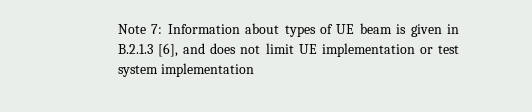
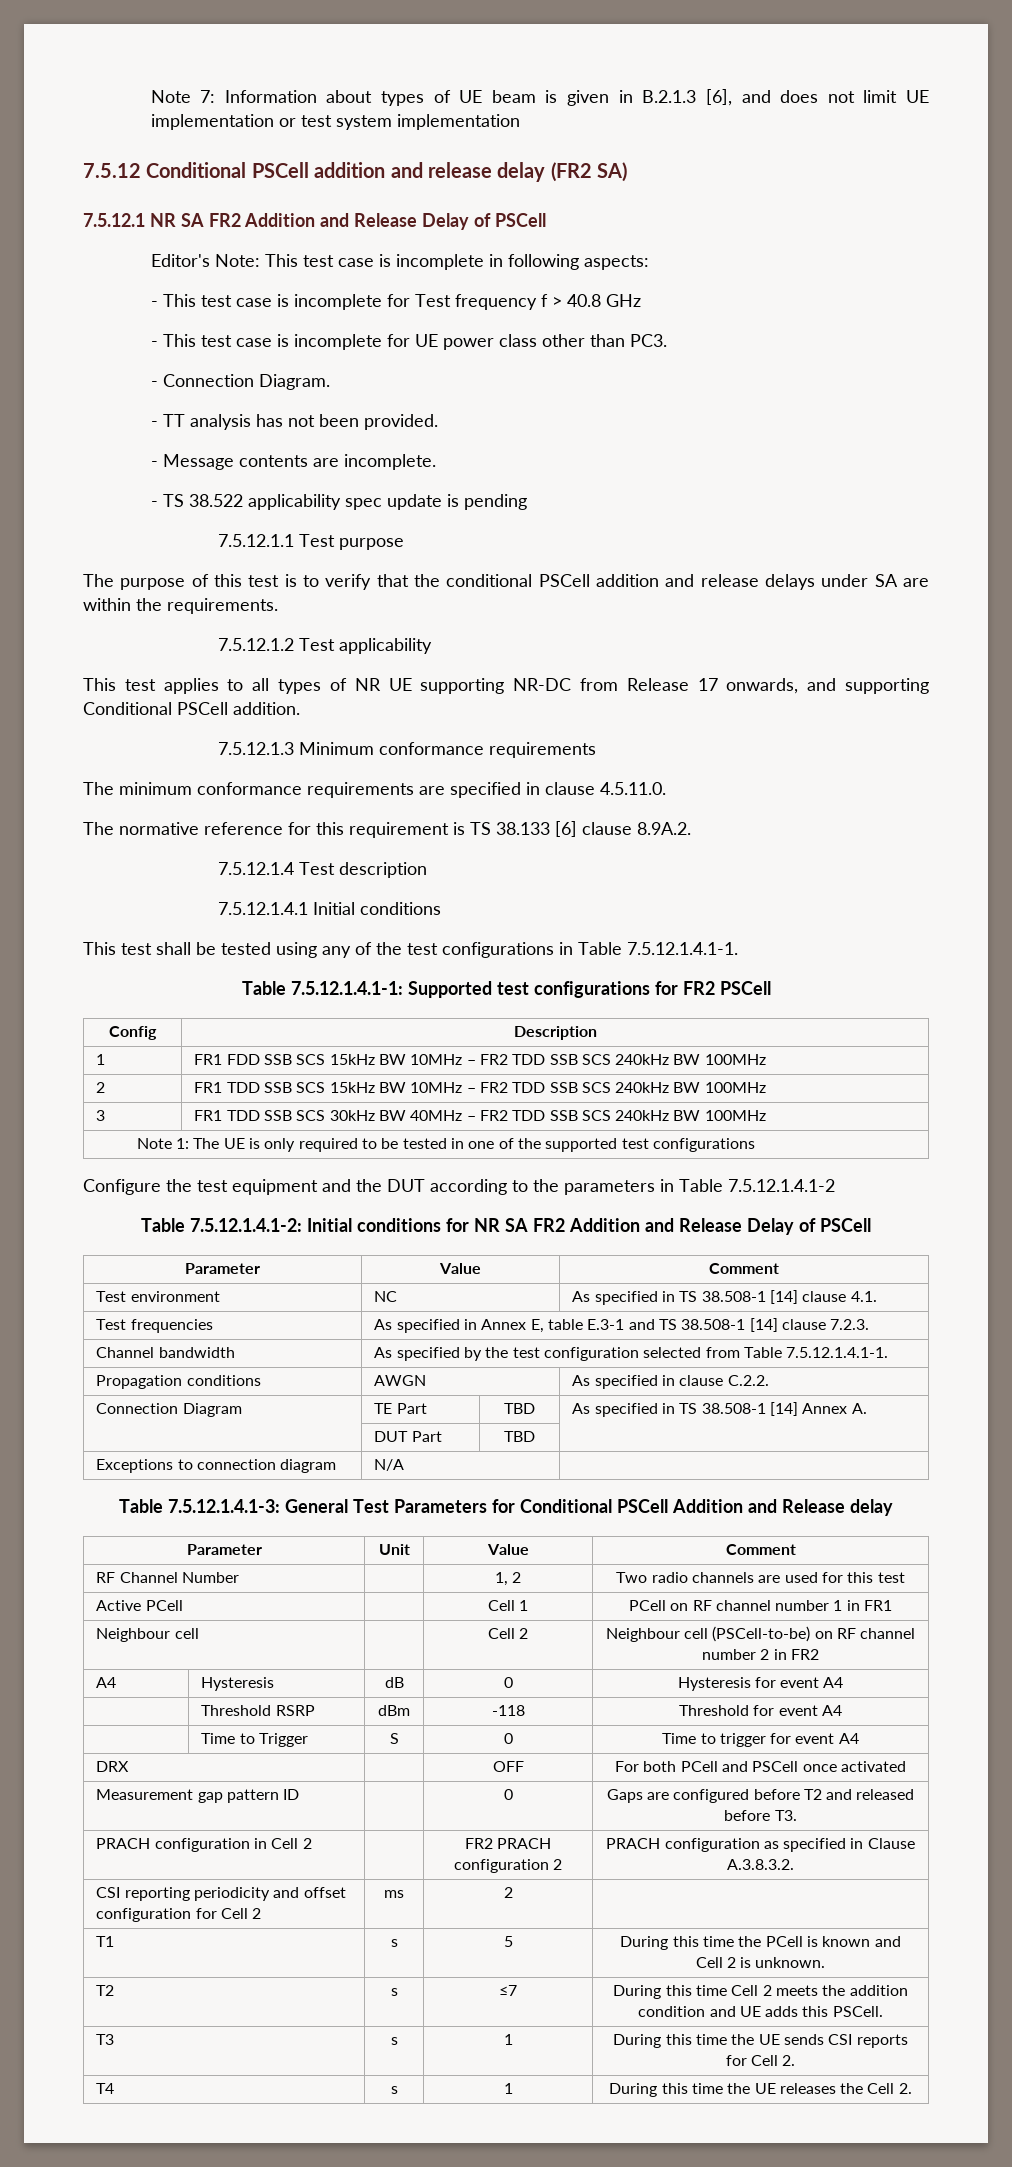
(254, 70) none -> [83,162,628,182] [83,213,546,230] [150,254,649,270] [150,294,641,310] [150,334,667,350] [150,374,330,390] [150,414,438,430] [150,454,436,470] [150,494,527,510] [218,534,405,550] [83,574,930,590] [83,598,278,614] [218,638,433,654] [83,678,929,694] [83,702,300,715] [218,742,597,758] [83,782,666,798] [83,821,691,838] [218,862,428,878] [218,902,442,915] [83,942,738,958] [241,981,771,998] [109,1026,157,1040] [513,1026,597,1040] [96,1054,106,1065] [194,1054,766,1065] [96,1082,106,1093] [194,1082,766,1093] [96,1110,106,1121] [194,1110,766,1121] [136,1138,755,1152] [83,1179,835,1195] [141,1218,871,1235] [185,1263,260,1274] [439,1263,481,1274] [709,1263,779,1274] [96,1291,220,1302] [374,1291,398,1302] [572,1290,877,1305] [96,1319,213,1333] [374,1318,870,1333] [96,1347,235,1358] [374,1347,889,1361] [96,1375,261,1389] [374,1375,427,1386] [572,1375,769,1389] [96,1403,242,1417] [374,1403,427,1414] [504,1403,535,1414] [572,1402,867,1417] [374,1431,442,1442] [504,1431,535,1442] [96,1459,337,1473] [374,1459,405,1471] [119,1499,893,1516] [186,1544,262,1555] [378,1544,410,1555] [486,1544,529,1555] [725,1544,796,1555] [96,1572,239,1583] [494,1572,522,1586] [616,1572,905,1583] [96,1600,183,1611] [487,1600,529,1611] [628,1600,893,1611] [96,1628,199,1642] [487,1628,529,1639] [605,1626,916,1642] [702,1649,819,1660] [96,1677,117,1688] [201,1677,275,1691] [384,1677,404,1688] [503,1677,513,1688] [677,1677,844,1691] [201,1705,315,1716] [378,1705,410,1716] [491,1705,525,1716] [679,1705,842,1716] [201,1733,308,1747] [389,1733,399,1744] [503,1733,513,1744] [662,1733,859,1747] [96,1761,130,1772] [492,1761,524,1772] [615,1761,906,1772] [96,1789,300,1803] [503,1789,513,1800] [606,1789,915,1803] [724,1810,797,1821] [96,1838,312,1852] [464,1838,552,1849] [453,1859,563,1873] [606,1838,915,1852] [727,1859,794,1870] [96,1887,346,1901] [96,1908,262,1922] [384,1890,404,1898] [503,1887,513,1898] [96,1936,115,1947] [390,1939,398,1947] [503,1936,513,1947] [620,1936,901,1950] [695,1957,826,1968] [96,1985,115,1996] [390,1988,398,1996] [499,1985,517,1996] [613,1985,908,1999] [638,2006,883,2017] [96,2034,115,2045] [390,2037,398,2045] [503,2034,513,2045] [613,2034,908,2048] [725,2055,796,2066] [96,2083,115,2094] [390,2086,398,2094] [503,2083,513,2094] [609,2083,912,2097] // 7.5.12 Conditional PSCell addition and release delay (FR2 SA) // 7.5.12.1 NR SA FR2 Addition and Release Delay of PSCell // Editor's Note: This test case is incomplete in following aspects: // - This test case is incomplete for Test frequency f > 40.8 GHz // - This test case is incomplete for UE power class other than PC3. // - Connection Diagram. // - TT analysis has not been provided. // - Message contents are incomplete. // - TS 38.522 applicability spec update is pending // 7.5.12.1.1 Test purpose // The purpose of this test is to verify that the conditional PSCell addition and release delays under SA are within the requirements. // 7.5.12.1.2 Test applicability // This test applies to all types of NR UE supporting NR-DC from Release 17 onwards, and supporting Conditional PSCell addition. // 7.5.12.1.3 Minimum conformance requirements // The minimum conformance requirements are specified in clause 4.5.11.0. // The normative reference for this requirement is TS 38.133 [6] clause 8.9A.2. // 7.5.12.1.4 Test description // 7.5.12.1.4.1 Initial conditions // This test shall be tested using any of the test configurations in Table 7.5.12.1.4.1-1. // Table 7.5.12.1.4.1-1: Supported test configurations for FR2 PSCell // Config | Description // 1 | FR1 FDD SSB SCS 15kHz BW 10MHz – FR2 TDD SSB SCS 240kHz BW 100MHz // 2 | FR1 TDD SSB SCS 15kHz BW 10MHz – FR2 TDD SSB SCS 240kHz BW 100MHz // 3 | FR1 TDD SSB SCS 30kHz BW 40MHz – FR2 TDD SSB SCS 240kHz BW 100MHz // Note 1: The UE is only required to be tested in one of the supported test configurations // Configure the test equipment and the DUT according to the parameters in Table 7.5.12.1.4.1-2 // Table 7.5.12.1.4.1-2: Initial conditions for NR SA FR2 Addition and Release Delay of PSCell // Parameter | Value | Comment // Test environment | NC | As specified in TS 38.508-1 [14] clause 4.1. // Test frequencies | As specified in Annex E, table E.3-1 and TS 38.508-1 [14] clause 7.2.3. // Channel bandwidth | As specified by the test configuration selected from Table 7.5.12.1.4.1-1. // Propagation conditions | AWGN | As specified in clause C.2.2. // Connection Diagram | TE Part | TBD | As specified in TS 38.508-1 [14] Annex A. // | DUT Part | TBD | // Exceptions to connection diagram | N/A | // Table 7.5.12.1.4.1-3: General Test Parameters for Conditional PSCell Addition and Release delay // Parameter | Unit | Value | Comment // RF Channel Number | | 1, 2 | Two radio channels are used for this test // Active PCell | | Cell 1 | PCell on RF channel number 1 in FR1 // Neighbour cell | | Cell 2 | Neighbour cell (PSCell-to-be) on RF channel number 2 in FR2 // A4 | Hysteresis | dB | 0 | Hysteresis for event A4 // | Threshold RSRP | dBm | -118 | Threshold for event A4 // | Time to Trigger | S | 0 | Time to trigger for event A4 // DRX | | OFF | For both PCell and PSCell once activated // Measurement gap pattern ID | | 0 | Gaps are configured before T2 and released before T3. // PRACH configuration in Cell 2 | | FR2 PRACH configuration 2 | PRACH configuration as specified in Clause A.3.8.3.2. // CSI reporting periodicity and offset configuration for Cell 2 | ms | 2 | // T1 | s | 5 | During this time the PCell is known and Cell 2 is unknown. // T2 | s | ≤7 | During this time Cell 2 meets the addition condition and UE adds this PSCell. // T3 | s | 1 | During this time the UE sends CSI reports for Cell 2. // T4 | s | 1 | During this time the UE releases the Cell 2.

